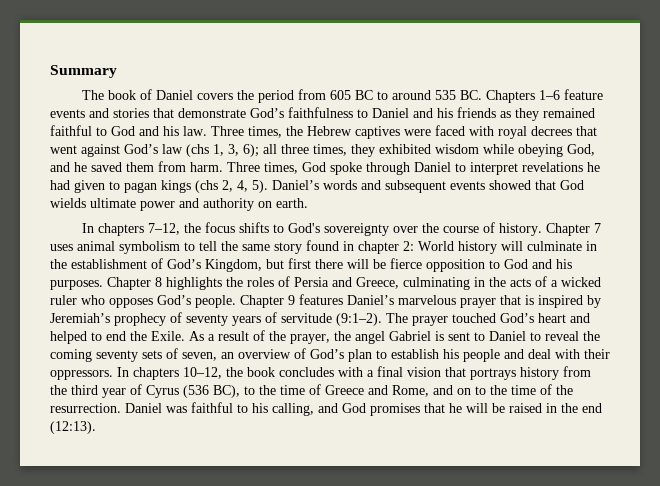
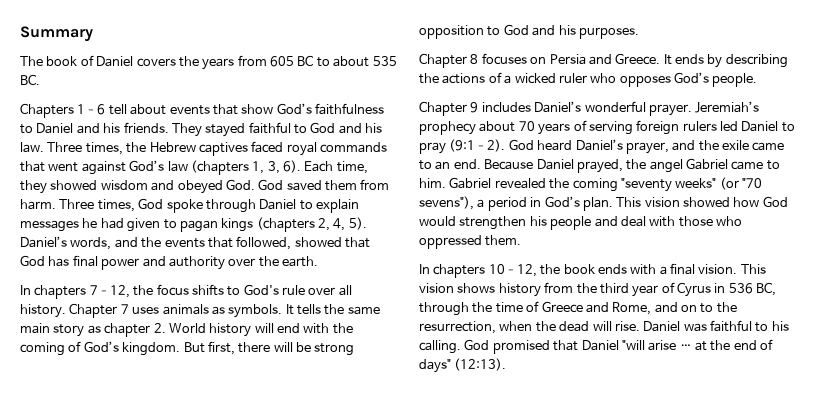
[258,90,295,103] period -> [202,58,235,70] years
[392,90,432,100] around -> [333,56,370,67] about
(483, 95) none -> (40, 79) //
[564,89,604,100] [50,108,246,118] feature events and stories that demonstrate -> [108,104,274,115] tell about events that show
[457,107,595,121] friends as they remained -> [123,122,246,137] friends. They stayed
[404,125,572,139] were faced with royal decrees -> [251,141,387,156] faced royal commands
[186,144,209,157] (chs -> [190,160,249,175] (chapters
[243,144,595,157] [50,162,87,172] 6); all three times, they exhibited wisdom while obeying God, and he -> [283,160,368,174] [20,179,284,194] 6). Each time, they showed wisdom and obeyed God. God
[470,162,583,175] interpret revelations -> [316,199,359,213] [20,220,79,232] explain messages
[195,180,218,193] (chs -> [256,217,315,232] (chapters
[323,180,485,193] words and subsequent events -> [70,236,292,250] words, and the events that followed,
[50,198,136,208] wields ultimate -> [48,255,98,267] has final
[258,201,272,208] on -> [228,256,279,267] over the
[324,222,602,236] [50,240,597,254] [50,258,311,272] sovereignty over the course of history. Chapter 7 uses animal symbolism to tell the same story found in chapter 2: World history will culminate in the establishment of God’s Kingdom, but first -> [282,285,352,296] [20,303,380,318] [20,323,353,337] [20,341,235,356] rule over all history. Chapter 7 uses animals as symbols. It tells the same main story as chapter 2. World history will end with the coming of God’s kingdom. But first,
[390,258,422,269] fierce -> [314,343,355,356] strong
(103, 285) none -> (639, 33) //
[166,276,531,290] highlights the roles of Persia and Greece, culminating in the acts -> [481,53,788,68] [419,73,486,84] focuses on Persia and Greece. It ends by describing the actions
(236, 301) none -> (758, 80) //
[299,294,601,308] [50,312,590,326] [50,330,600,344] [50,348,439,362] features Daniel’s marvelous prayer that is inspired by Jeremiah’s prophecy of seventy years of servitude (9:1–2). The prayer touched God’s heart and helped to end the Exile. As a result of the prayer, the angel Gabriel is sent to Daniel to reveal the coming seventy sets of seven, an overview of God’s plan to establish -> [481,101,760,116] [419,120,795,135] [419,139,785,154] [419,158,780,173] [419,177,762,192] [419,196,788,211] [419,216,527,230] includes Daniel’s wonderful prayer. Jeremiah’s prophecy about 70 years of serving foreign rulers led Daniel to pray (9:1–2). God heard Daniel’s prayer, and the exile came to an end. Because Daniel prayed, the angel Gabriel came to him. Gabriel revealed the coming "seventy weeks" (or "70 sevens"), a period in God’s plan. This vision showed how God would strengthen
[584,349,610,359] [50,370,113,380] their oppressors. -> [678,216,742,227] [419,235,522,249] those who oppressed them. //
[279,367,334,377] concludes -> [597,264,627,274] ends
[407,367,516,380] vision that portrays -> [698,264,766,274] [419,283,496,293] vision. This vision shows
[183,385,255,398] (536 BC), to -> [714,282,777,296] [419,302,469,316] in 536 BC, through
[511,384,573,395] [50,403,121,413] time of the resurrection. -> [419,321,640,334] resurrection, when the dead will rise.
[272,403,602,416] calling, and God promises that he will be raised in the end -> [419,339,774,354] [419,359,451,373] calling. God promised that Daniel "will arise … at the end of days"

